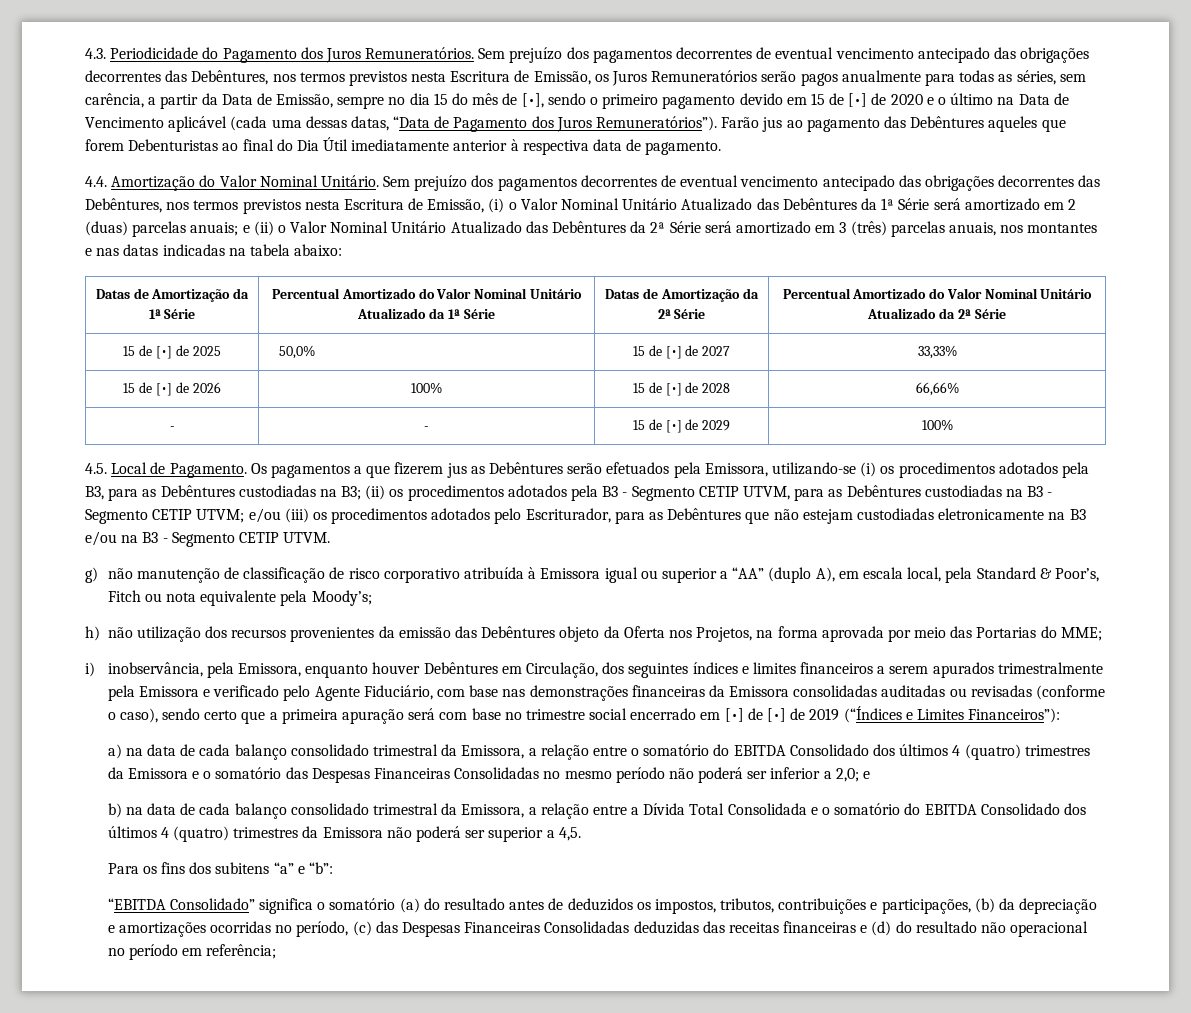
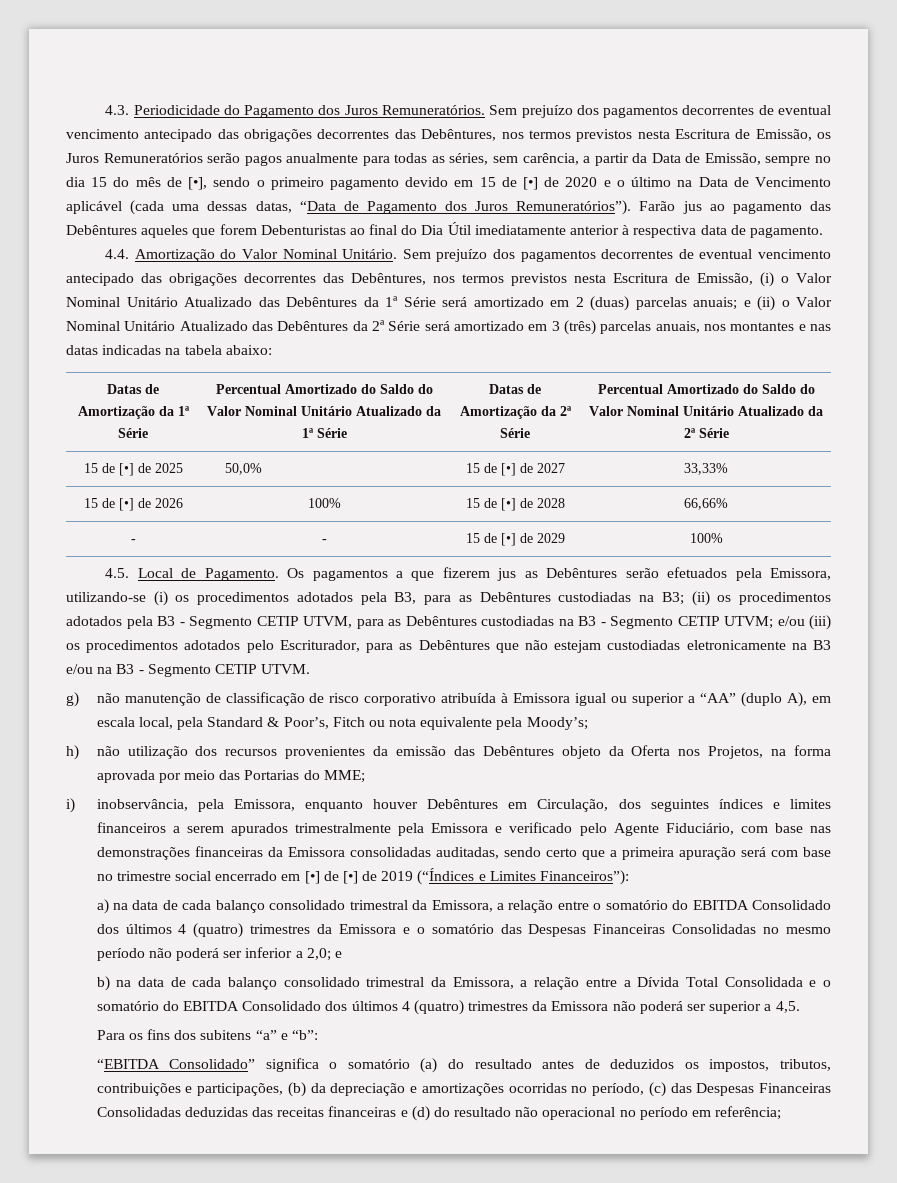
(435, 293) none -> [379,384,433,394] Saldo do
(946, 293) none -> [761,384,815,394] Saldo do
[881,685,1106,700] [107,708,158,723] auditadas ou revisadas (conforme o caso), -> [435,847,499,859] auditadas,

